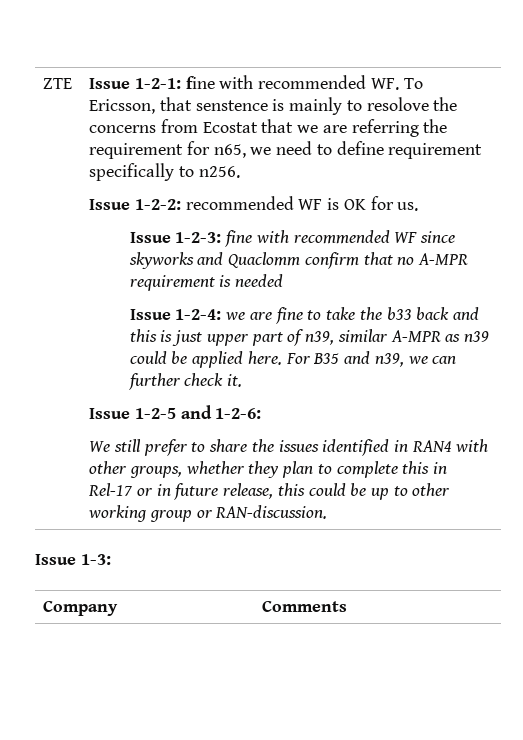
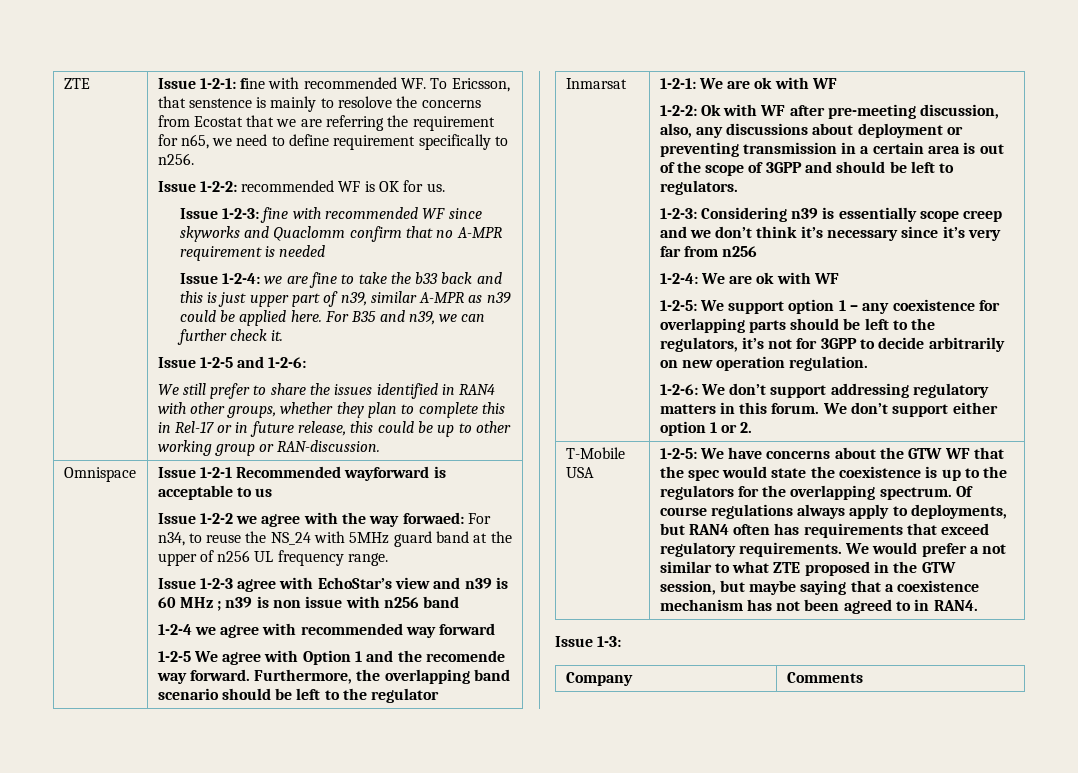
(328, 512) none -> [63,467,136,482] [157,466,446,481] [157,485,273,500] [157,512,492,527] [157,531,512,547] [157,550,389,566] [157,577,509,592] [157,596,460,611] [157,623,496,638] [157,650,506,665] [156,669,511,684] [157,688,440,703] [565,78,627,89] [659,77,838,89] [659,104,1000,119] [659,123,964,138] [659,142,1004,157] [659,161,955,176] [659,180,738,195] [659,207,1003,222] [659,226,1002,241] [659,246,758,257] [659,272,840,284] [659,299,1001,314] [659,318,936,333] [659,337,1005,352] [659,356,869,371] [659,383,990,398] [659,402,998,417] [659,421,753,436] [565,447,625,459] [565,467,594,478] [659,447,1005,459] [659,466,1008,481] [659,485,974,500] [659,504,1008,519] [659,523,990,538] [659,542,1007,557] [659,561,956,576] [659,580,980,595] [659,599,978,614] // Omnispace | Issue 1-2-1 Recommended wayforward is acceptable to us // Issue 1-2-2 we agree with the way forwaed: For n34, to reuse the NS_24 with 5MHz guard band at the upper of n256 UL frequency range. // Issue 1-2-3 agree with EchoStar’s view and n39 is 60 MHz ; n39 is non issue with n256 band // 1-2-4 we agree with recommended way forward // 1-2-5 We agree with Option 1 and the recomende way forward. Furthermore, the overlapping band scenario should be left to the regulator // Inmarsat | 1-2-1: We are ok with WF // 1-2-2: Ok with WF after pre-meeting discussion, also, any discussions about deployment or preventing transmission in a certain area is out of the scope of 3GPP and should be left to regulators. // 1-2-3: Considering n39 is essentially scope creep and we don’t think it’s necessary since it’s very far from n256 // 1-2-4: We are ok with WF // 1-2-5: We support option 1 – any coexistence for overlapping parts should be left to the regulators, it’s not for 3GPP to decide arbitrarily on new operation regulation. // 1-2-6: We don’t support addressing regulatory matters in this forum. We don’t support either option 1 or 2. // T-Mobile USA | 1-2-5: We have concerns about the GTW WF that the spec would state the coexistence is up to the regulators for the overlapping spectrum. Of course regulations always apply to deployments, but RAN4 often has requirements that exceed regulatory requirements. We would prefer a not similar to what ZTE proposed in the GTW session, but maybe saying that a coexistence mechanism has not been agreed to in RAN4.

